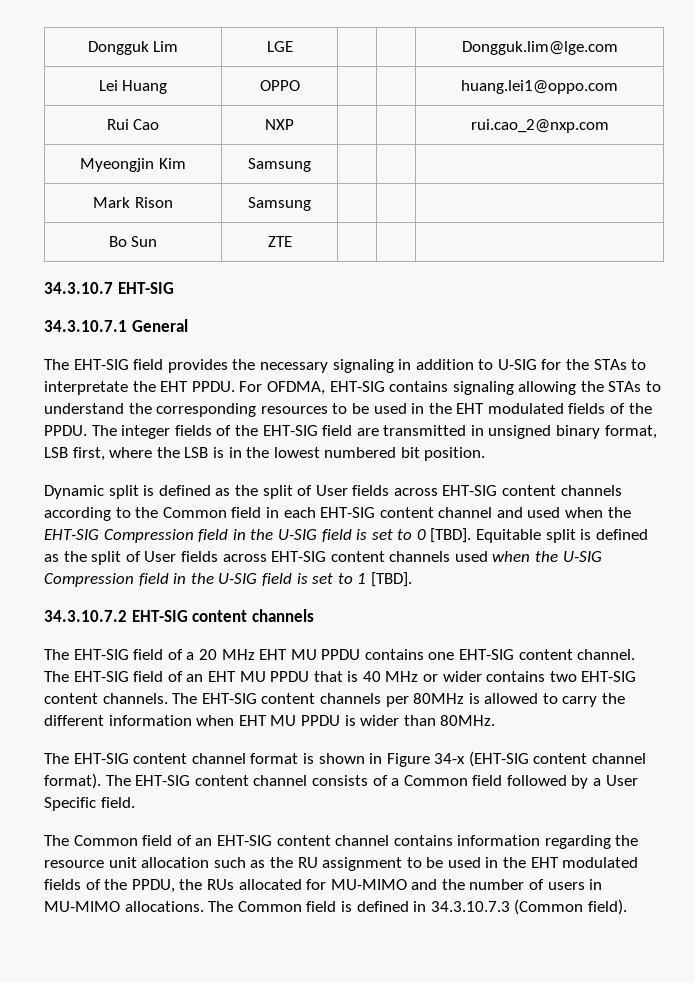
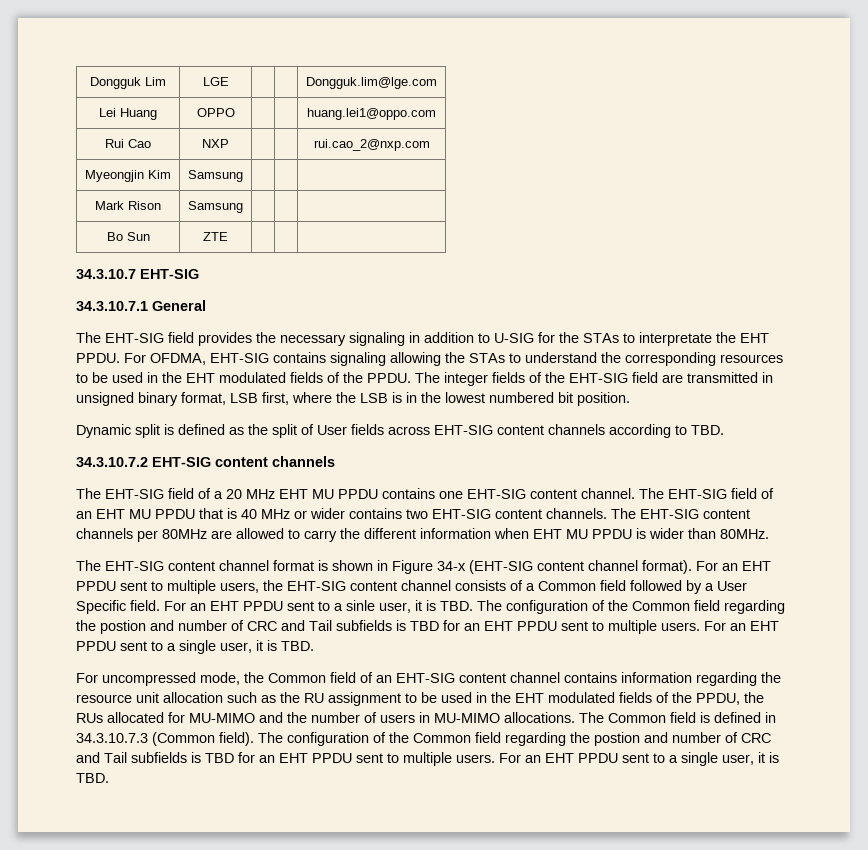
[135,507,631,518] [44,528,648,543] [44,551,602,565] [44,572,412,587] the Common field in each EHT-SIG content channel and used when the EHT-SIG Compression field in the U-SIG field is set to 0 [TBD]. Equitable split is defined as the split of User fields across EHT-SIG content channels used when the U-SIG Compression field in the U-SIG field is set to 1 [TBD]. -> [691,425,724,435] TBD.
[468,693,480,704] is -> [211,530,232,539] are
[105,775,131,786] The -> [696,561,771,571] [76,580,283,594] For an EHT PPDU sent to multiple users, the
[44,835,69,846] // The -> [164,600,785,614] [76,620,779,634] [76,640,314,654] [76,672,264,686] For an EHT PPDU sent to a sinle user, it is TBD. The configuration of the Common field regarding the postion and number of CRC and Tail subfields is TBD for an EHT PPDU sent to multiple users. For an EHT PPDU sent to a single user, it is TBD. // For uncompressed mode, the
(627, 907) none -> [258,732,771,746] [76,752,779,766] [76,773,109,783] The configuration of the Common field regarding the postion and number of CRC and Tail subfields is TBD for an EHT PPDU sent to multiple users. For an EHT PPDU sent to a single user, it is TBD.

